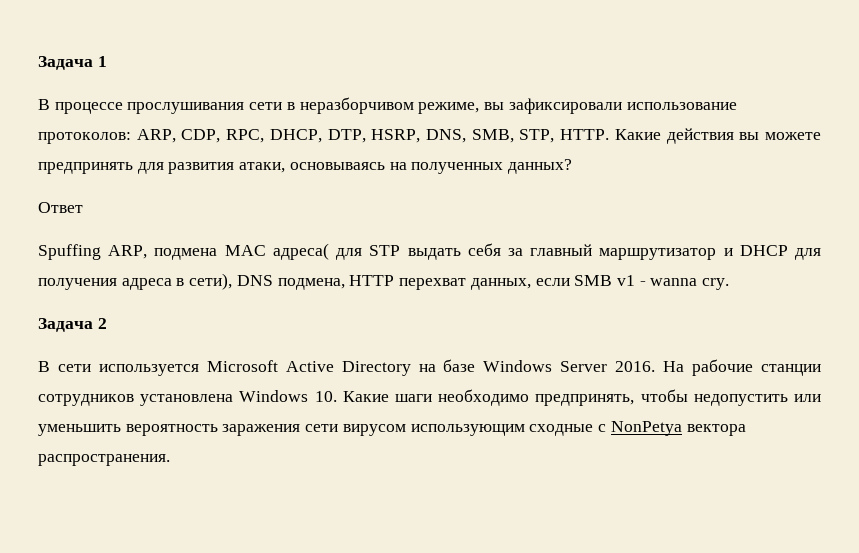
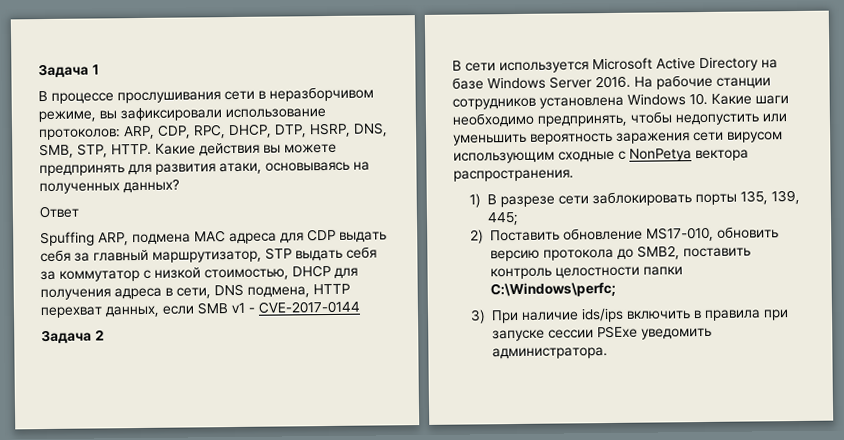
[272,243,733,260] адреса( для STP выдать себя за главный маршрутизатор и -> [229,228,387,245] [40,246,377,263] [40,267,289,282] адреса для CDP выдать себя за главный маршрутизатор, STP выдать себя за коммутатор с низкой стоимостью,
[189,273,233,290] сети), -> [176,287,211,299] сети,
[650,278,730,290] wanna cry. -> [258,300,360,314] CVE-2017-0144
(170, 460) none -> [468,189,800,208] [486,211,519,226] [469,226,779,244] [489,245,751,262] [489,266,683,280] [489,281,616,298] [469,307,789,324] [491,325,712,342] [491,347,608,360] // 1) В разрезе сети заблокировать порты 135, 139, 445; // 2) Поставить обновление MS17-010, обновить версию протокола до SMB2, поставить контроль целостности папки C:\Windows\perfс; // 3) При наличие ids/ips включить в правила при запуске сессии PSExe уведомить администратора.

